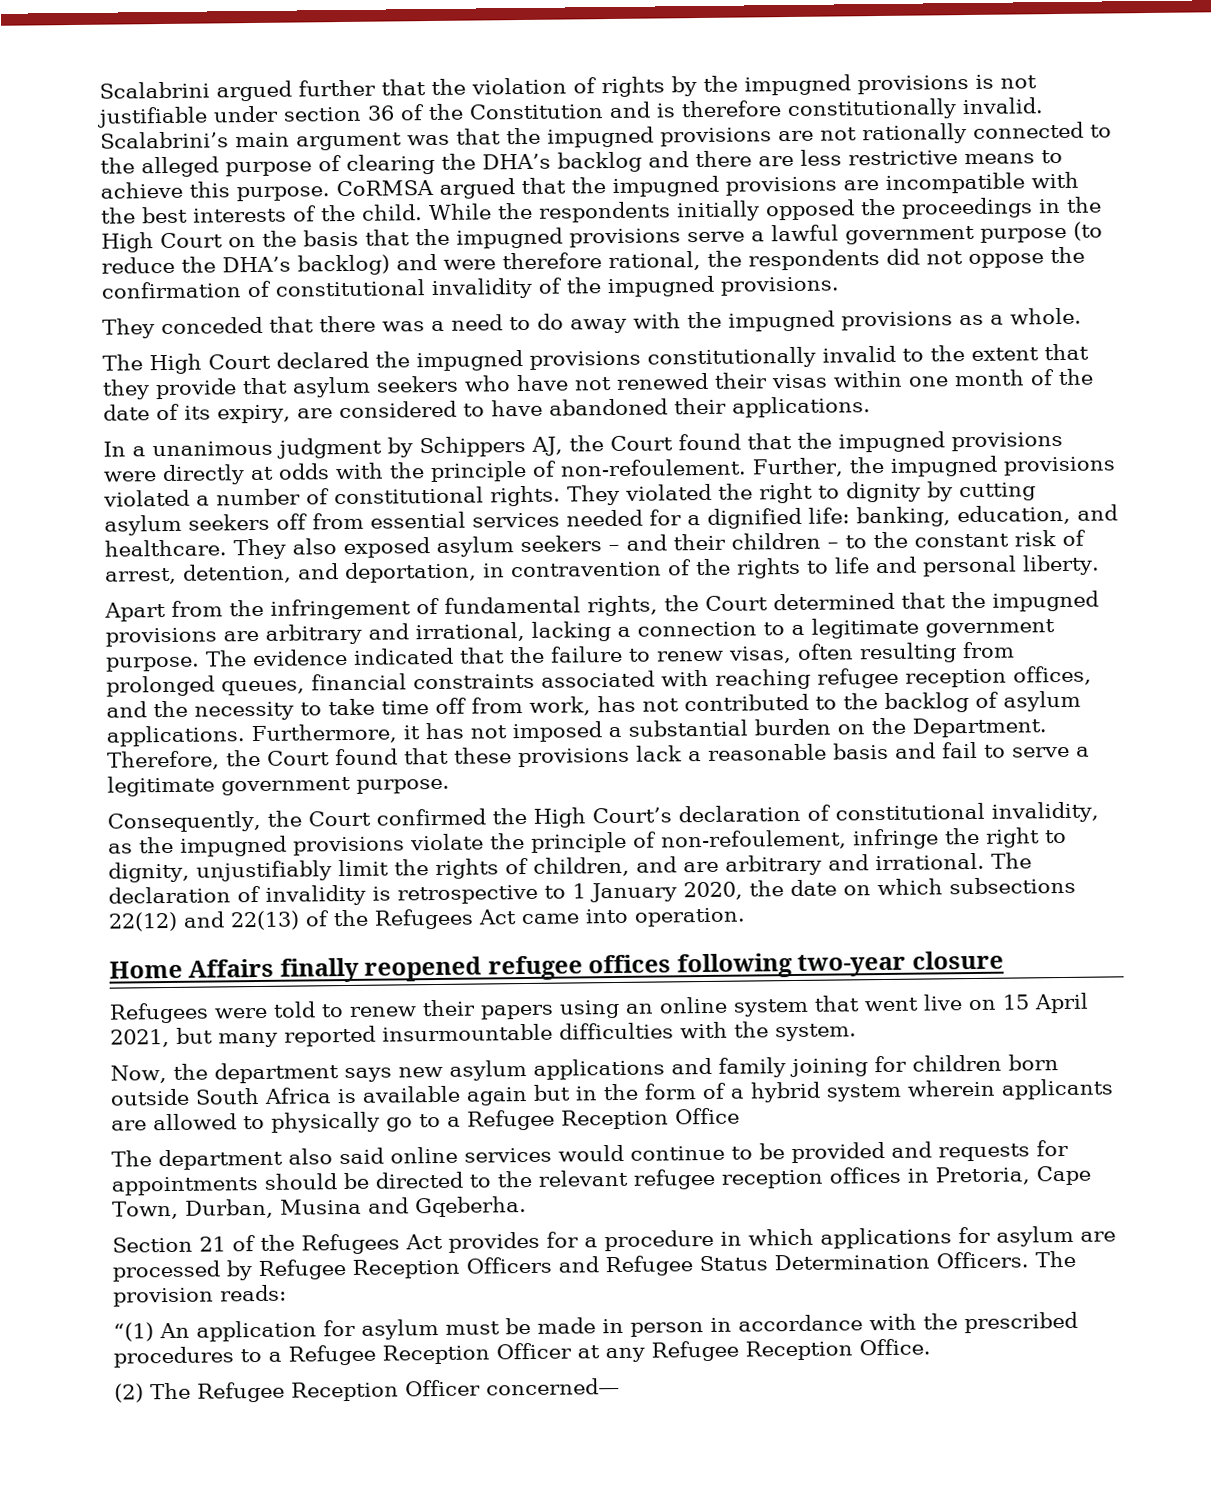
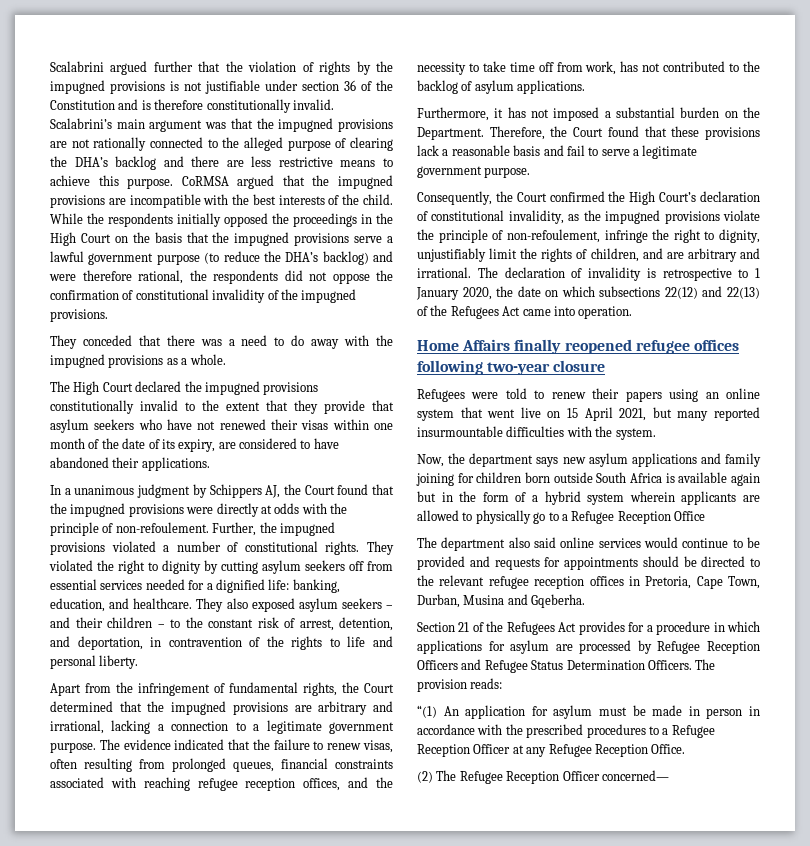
(245, 736) none -> (586, 87) //

